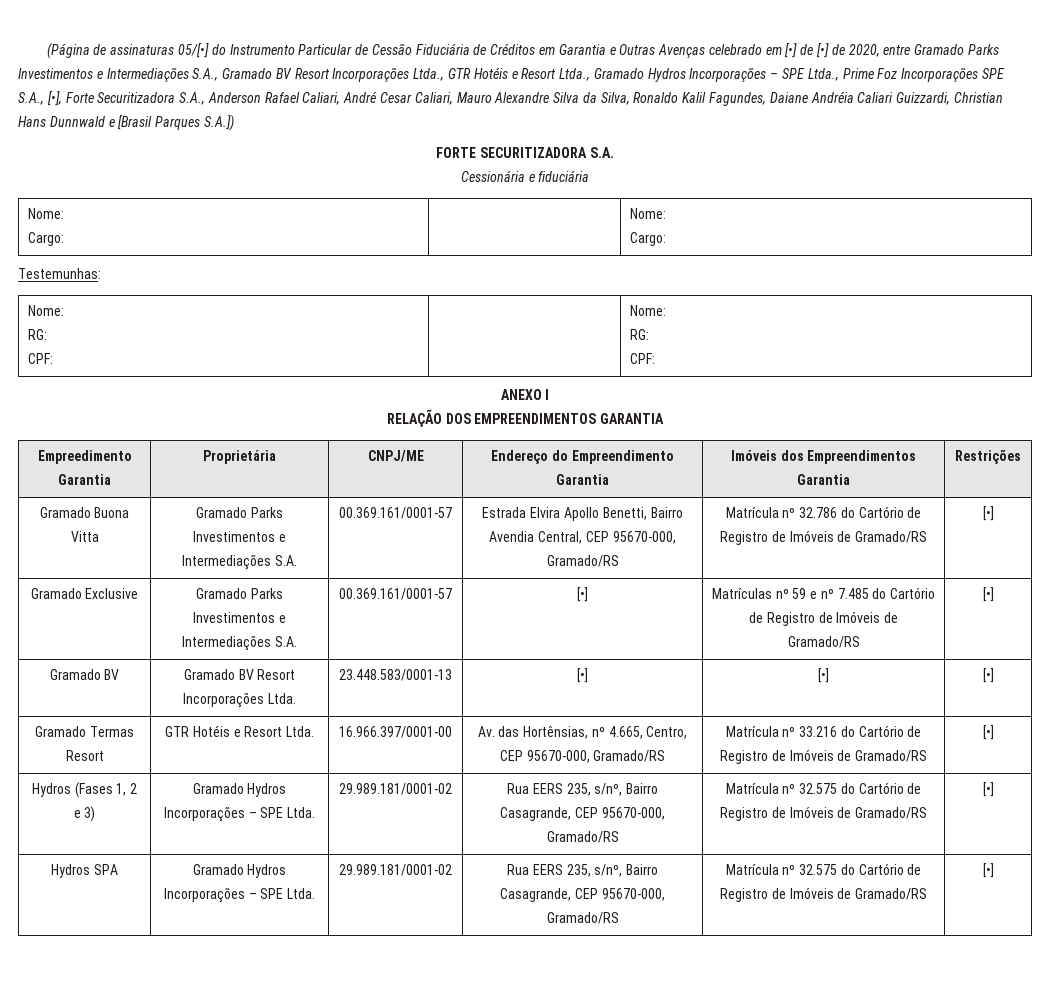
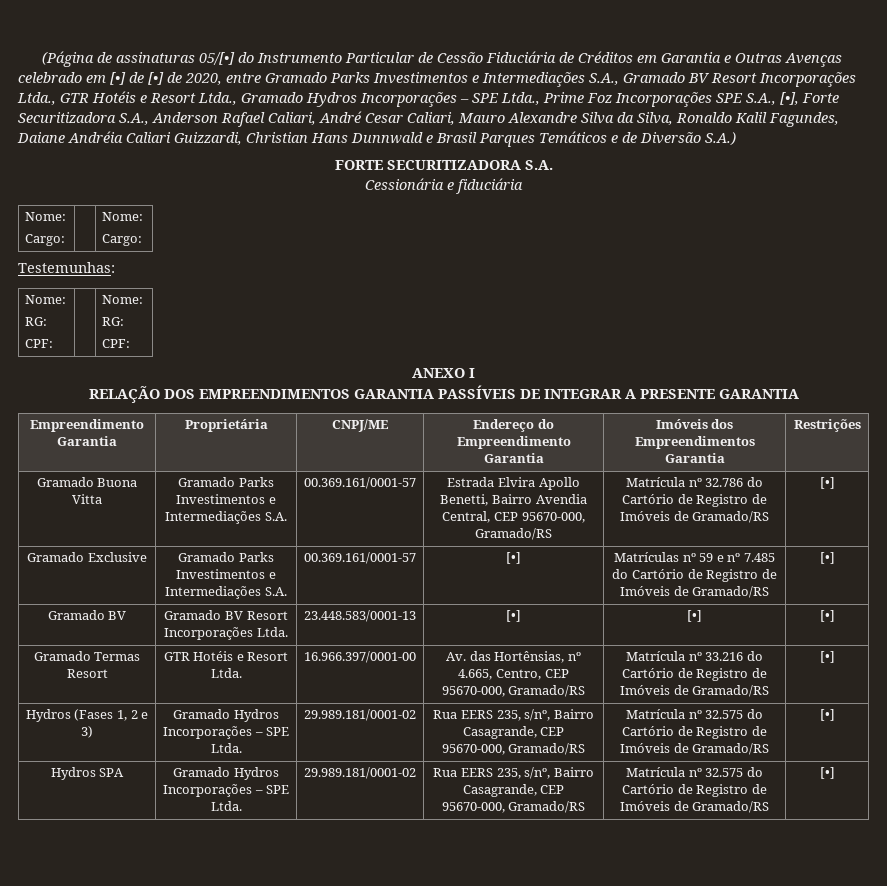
[117,115,234,131] [Brasil Parques S.A.]) -> [436,131,736,147] Brasil Parques Temáticos e de Diversão S.A.)
[37,450,132,464] // Empreedimento -> [437,385,799,399] [30,419,144,432] PASSÍVEIS DE INTEGRAR A PRESENTE GARANTIA // Empreendimento

